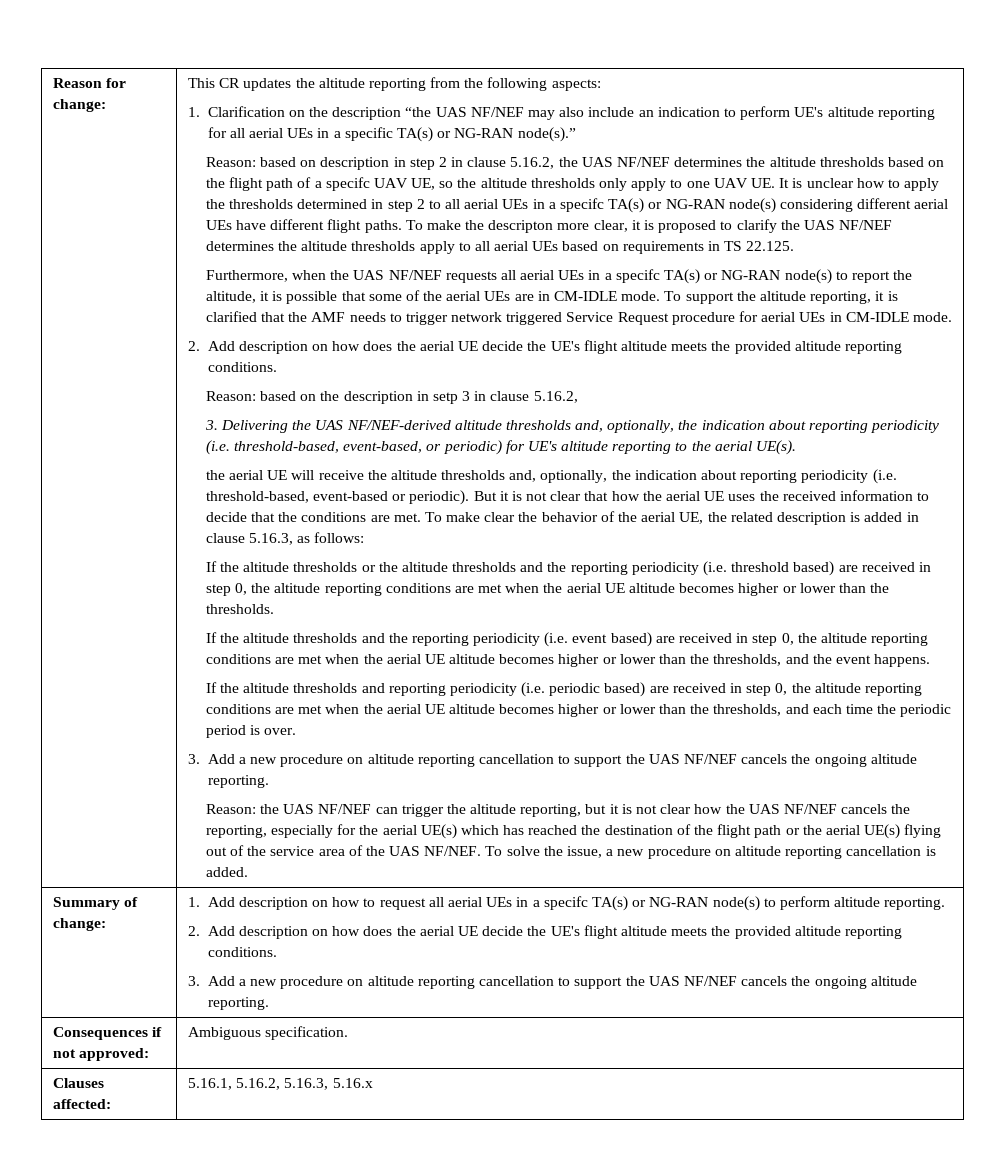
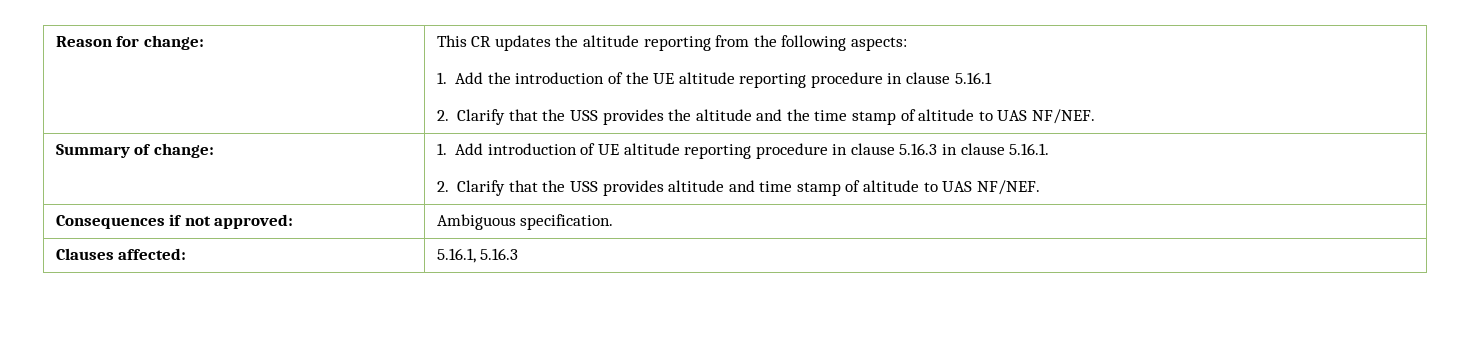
[207,106,935,120] [207,127,576,142] [205,157,945,170] [205,177,940,191] [205,198,949,213] [205,219,893,233] [205,241,795,254] [205,269,913,284] [205,290,898,304] [205,311,952,325] [187,340,902,354] [207,362,277,372] [205,391,578,404] [204,420,940,433] [205,440,797,455] [205,469,897,484] [205,490,930,505] [205,511,919,525] [205,532,365,545] [205,561,931,576] [205,583,890,596] [205,604,274,614] [205,632,929,647] [205,654,931,667] [205,682,922,697] [205,704,952,717] [205,725,297,738] [187,754,917,767] [207,775,269,788] [205,804,911,817] [205,824,942,839] [205,845,936,859] [205,867,248,877] Clarification on the description “the UAS NF/NEF may also include an indication to perform UE's altitude reporting for all aerial UEs in a specific TA(s) or NG-RAN node(s).” // Reason: based on description in step 2 in clause 5.16.2, the UAS NF/NEF determines the altitude thresholds based on the flight path of a specifc UAV UE, so the altitude thresholds only apply to one UAV UE. It is unclear how to apply the thresholds determined in step 2 to all aerial UEs in a specifc TA(s) or NG-RAN node(s) considering different aerial UEs have different flight paths. To make the descripton more clear, it is proposed to clarify the UAS NF/NEF determines the altitude thresholds apply to all aerial UEs based on requirements in TS 22.125. // Furthermore, when the UAS NF/NEF requests all aerial UEs in a specifc TA(s) or NG-RAN node(s) to report the altitude, it is possible that some of the aerial UEs are in CM-IDLE mode. To support the altitude reporting, it is clarified that the AMF needs to trigger network triggered Service Request procedure for aerial UEs in CM-IDLE mode. // 2. Add description on how does the aerial UE decide the UE's flight altitude meets the provided altitude reporting conditions. // Reason: based on the description in setp 3 in clause 5.16.2, // 3. Delivering the UAS NF/NEF-derived altitude thresholds and, optionally, the indication about reporting periodicity (i.e. threshold-based, event-based, or periodic) for UE's altitude reporting to the aerial UE(s). // the aerial UE will receive the altitude thresholds and, optionally, the indication about reporting periodicity (i.e. threshold-based, event-based or periodic). But it is not clear that how the aerial UE uses the received information to decide that the conditions are met. To make clear the behavior of the aerial UE, the related description is added in clause 5.16.3, as follows: // If the altitude thresholds or the altitude thresholds and the reporting periodicity (i.e. threshold based) are received in step 0, the altitude reporting conditions are met when the aerial UE altitude becomes higher or lower than the thresholds. // If the altitude thresholds and the reporting periodicity (i.e. event based) are received in step 0, the altitude reporting conditions are met when the aerial UE altitude becomes higher or lower than the thresholds, and the event happens. // If the altitude thresholds and reporting periodicity (i.e. periodic based) are received in step 0, the altitude reporting conditions are met when the aerial UE altitude becomes higher or lower than the thresholds, and each time the periodic period is over. // 3. Add a new procedure on altitude reporting cancellation to support the UAS NF/NEF cancels the ongoing altitude reporting. // Reason: the UAS NF/NEF can trigger the altitude reporting, but it is not clear how the UAS NF/NEF cancels the reporting, especially for the aerial UE(s) which has reached the destination of the flight path or the aerial UE(s) flying out of the service area of the UAS NF/NEF. To solve the issue, a new procedure on altitude reporting cancellation is added. -> [455,72,992,88] [436,109,1096,125] Add the introduction of the UE altitude reporting procedure in clause 5.16.1 // 2. Clarify that the USS provides the altitude and the time stamp of altitude to UAS NF/NEF.
[238,896,946,911] [187,925,902,939] [207,947,277,957] [187,976,917,989] [207,997,269,1010] description on how to request all aerial UEs in a specifc TA(s) or NG-RAN node(s) to perform altitude reporting. // 2. Add description on how does the aerial UE decide the UE's flight altitude meets the provided altitude reporting conditions. // 3. Add a new procedure on altitude reporting cancellation to support the UAS NF/NEF cancels the ongoing altitude reporting. -> [487,143,1050,159] [436,180,1040,196] introduction of UE altitude reporting procedure in clause 5.16.3 in clause 5.16.1. // 2. Clarify that the USS provides altitude and time stamp of altitude to UAS NF/NEF.
[236,1078,373,1090] 5.16.2, 5.16.3, 5.16.x -> [480,248,519,260] 5.16.3

